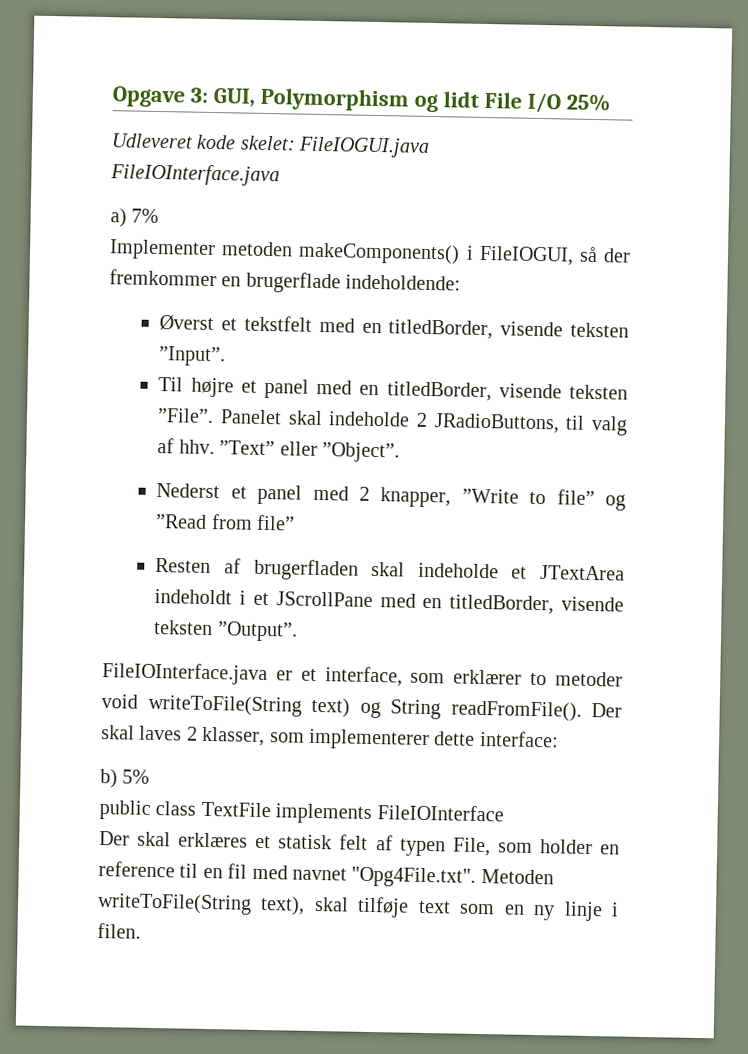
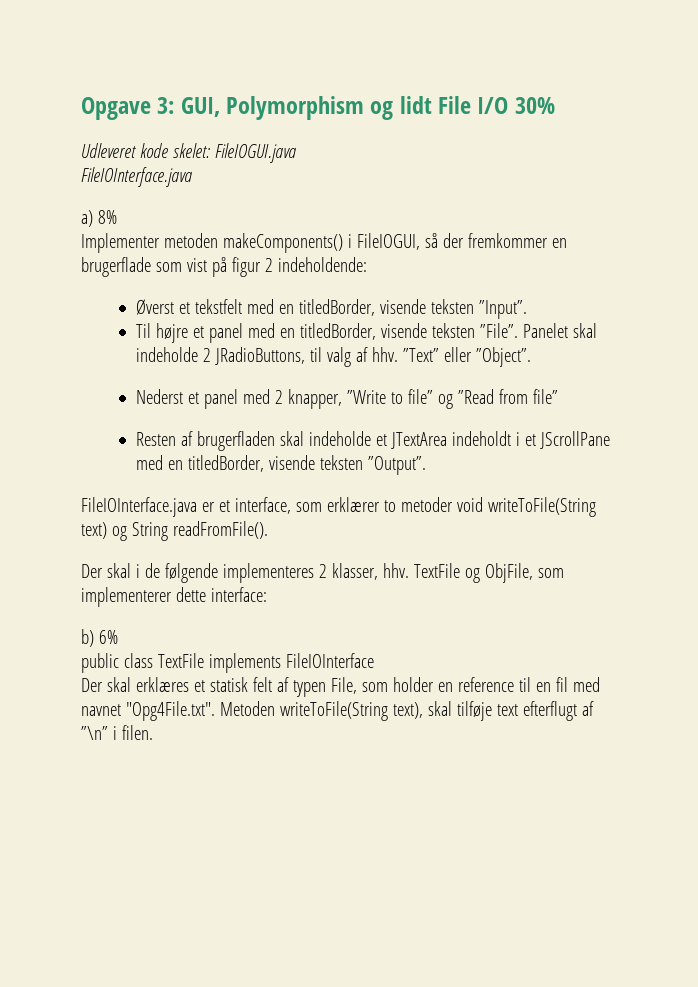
[565,93,610,112] 25% -> [514,97,555,114] 30%
[131,208,160,224] 7% -> [97,210,117,224] 8%
(341, 282) none -> [155,257,273,277] som vist på figur 2
[591,703,622,718] [101,725,266,747] Der skal laves 2 klasser, -> [81,563,533,583] // Der skal i de følgende implementeres 2 klasser, hhv. TextFile og ObjFile,
[122,769,151,784] 5% -> [98,630,118,644] 6%
[459,901,603,922] som en ny linje -> [522,701,594,721] [81,726,108,740] efterflugt af ”\n”

